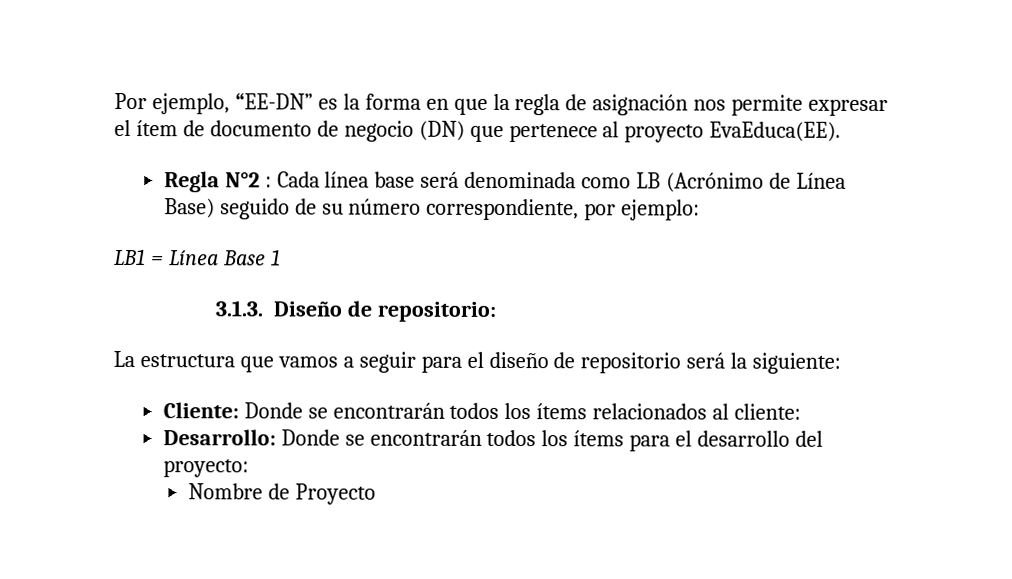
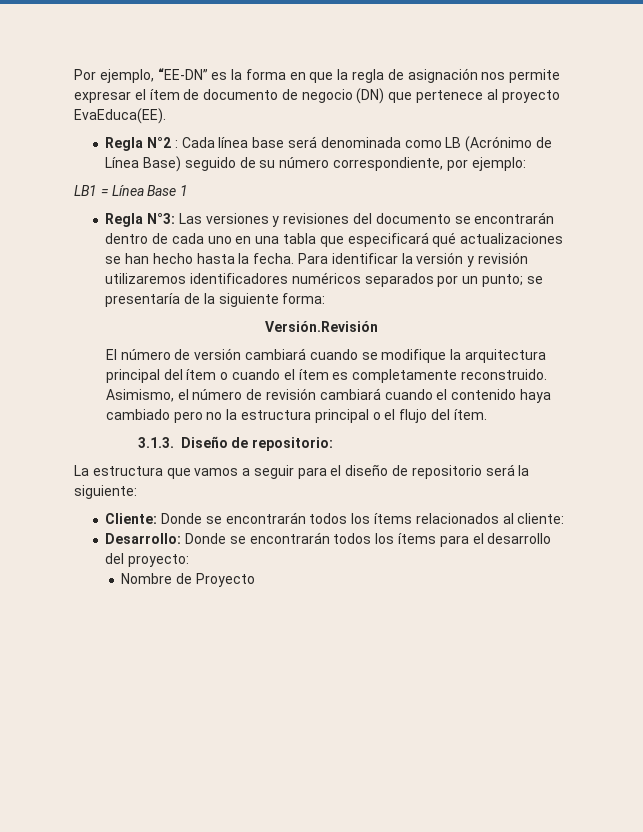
(281, 257) none -> [105,212,555,227] [105,232,564,247] [105,252,528,267] [105,272,543,287] [105,293,326,307] [265,321,378,332] [105,348,546,363] [105,369,547,383] [105,388,551,403] [105,409,487,423] // Regla N°3: Las versiones y revisiones del documento se encontrarán dentro de cada uno en una tabla que especificará qué actualizaciones se han hecho hasta la fecha. Para identificar la versión y revisión utilizaremos identificadores numéricos separados por un punto; se presentaría de la siguiente forma: // Versión.Revisión // El número de versión cambiará cuando se modifique la arquitectura principal del ítem o cuando el ítem es completamente reconstruido. Asimismo, el número de revisión cambiará cuando el contenido haya cambiado pero no la estructura principal o el flujo del ítem.

